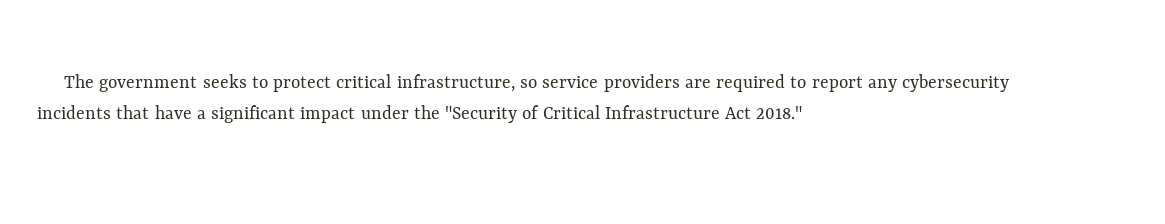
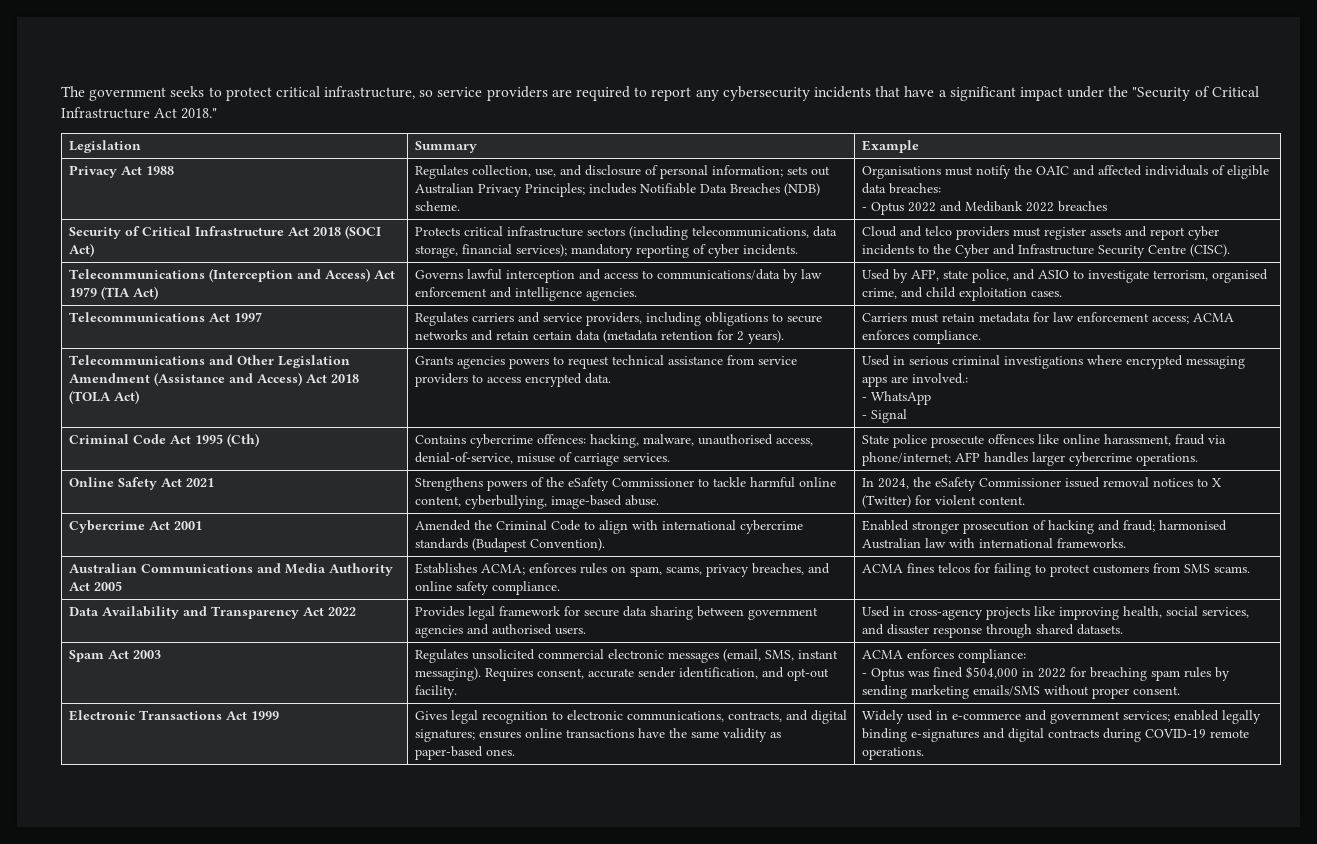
(803, 112) none -> [68,140,141,153] [414,141,477,153] [861,140,919,153] [68,165,174,178] [414,165,830,179] [414,183,820,197] [414,201,460,211] [861,165,1269,179] [861,183,941,194] [861,201,1107,215] [68,225,381,239] [68,243,94,257] [414,226,837,240] [414,244,798,258] [861,226,1219,240] [861,244,1230,258] [68,268,395,282] [68,286,158,300] [414,269,822,283] [414,287,637,301] [861,269,1268,283] [861,287,1062,301] [68,312,262,322] [414,312,822,326] [414,330,784,344] [861,312,1234,324] [861,330,981,344] [68,355,350,368] [68,372,359,386] [68,390,139,404] [414,355,797,369] [414,373,611,387] [861,355,1245,369] [861,373,968,387] [861,391,931,405] [861,409,907,423] [68,433,259,447] [414,434,813,448] [414,452,670,466] [861,434,1226,448] [861,452,1198,466] [68,477,214,490] [414,477,836,491] [414,495,659,509] [861,477,1222,491] [861,495,1025,508] [68,520,202,533] [414,520,803,534] [414,538,605,552] [861,520,1227,534] [861,538,1126,549] [68,563,393,576] [68,581,122,591] [414,563,830,577] [414,581,560,595] [861,563,1250,577] [68,606,356,619] [414,606,818,620] [414,624,586,638] [861,606,1249,620] [861,624,1123,638] [68,650,161,662] [414,649,838,663] [414,667,829,681] [414,685,457,699] [861,649,1026,663] [861,666,1230,681] [861,685,1180,699] [68,710,279,721] [414,710,847,724] [414,728,781,742] [414,746,515,760] [861,710,1261,724] [861,728,1249,742] [861,747,924,760] // Legislation | Summary | Example // Privacy Act 1988 | Regulates collection, use, and disclosure of personal information; sets out Australian Privacy Principles; includes Notifiable Data Breaches (NDB) scheme. | Organisations must notify the OAIC and affected individuals of eligible data breaches: // - Optus 2022 and Medibank 2022 breaches // Security of Critical Infrastructure Act 2018 (SOCI Act) | Protects critical infrastructure sectors (including telecommunications, data storage, financial services); mandatory reporting of cyber incidents. | Cloud and telco providers must register assets and report cyber incidents to the Cyber and Infrastructure Security Centre (CISC). // Telecommunications (Interception and Access) Act 1979 (TIA Act) | Governs lawful interception and access to communications/data by law enforcement and intelligence agencies. | Used by AFP, state police, and ASIO to investigate terrorism, organised crime, and child exploitation cases. // Telecommunications Act 1997 | Regulates carriers and service providers, including obligations to secure networks and retain certain data (metadata retention for 2 years). | Carriers must retain metadata for law enforcement access; ACMA enforces compliance. // Telecommunications and Other Legislation Amendment (Assistance and Access) Act 2018 (TOLA Act) | Grants agencies powers to request technical assistance from service providers to access encrypted data. | Used in serious criminal investigations where encrypted messaging apps are involved.: // - WhatsApp // - Signal // Criminal Code Act 1995 (Cth) | Contains cybercrime offences: hacking, malware, unauthorised access, denial-of-service, misuse of carriage services. | State police prosecute offences like online harassment, fraud via phone/internet; AFP handles larger cybercrime operations. // Online Safety Act 2021 | Strengthens powers of the eSafety Commissioner to tackle harmful online content, cyberbullying, image-based abuse. | In 2024, the eSafety Commissioner issued removal notices to X (Twitter) for violent content. // Cybercrime Act 2001 | Amended the Criminal Code to align with international cybercrime standards (Budapest Convention). | Enabled stronger prosecution of hacking and fraud; harmonised Australian law with international frameworks. // Australian Communications and Media Authority Act 2005 | Establishes ACMA; enforces rules on spam, scams, privacy breaches, and online safety compliance. | ACMA fines telcos for failing to protect customers from SMS scams. // Data Availability and Transparency Act 2022 | Provides legal framework for secure data sharing between government agencies and authorised users. | Used in cross-agency projects like improving health, social services, and disaster response through shared datasets. // Spam Act 2003 | Regulates unsolicited commercial electronic messages (email, SMS, instant messaging). Requires consent, accurate sender identification, and opt-out facility. | ACMA enforces compliance: // - Optus was fined $504,000 in 2022 for breaching spam rules by sending marketing emails/SMS without proper consent. // Electronic Transactions Act 1999 | Gives legal recognition to electronic communications, contracts, and digital signatures; ensures online transactions have the same validity as paper-based ones. | Widely used in e-commerce and government services; enabled legally binding e-signatures and digital contracts during COVID-19 remote operations.

